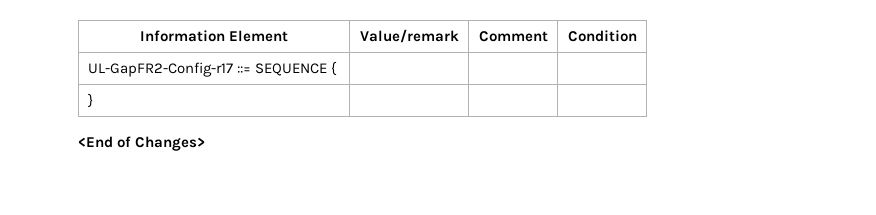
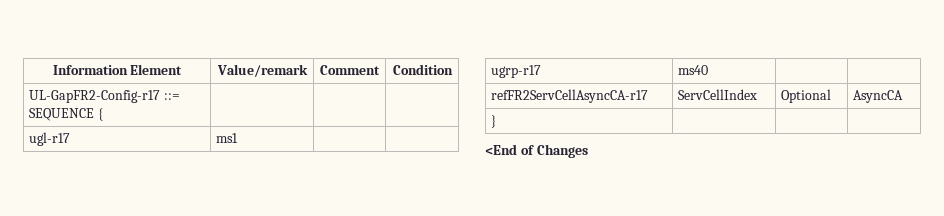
(337, 68) none -> [29,132,71,146] [216,133,239,143] [491,65,542,78] [678,65,709,75] [491,89,649,103] [678,89,758,100] [781,89,832,103] [853,90,904,103] // ugl-r17 | ms1 | | // ugrp-r17 | ms40 | | // refFR2ServCellAsyncCA-r17 | ServCellIndex | Optional | AsyncCA
[135,136,206,151] Changes> -> [536,144,588,158] Changes

